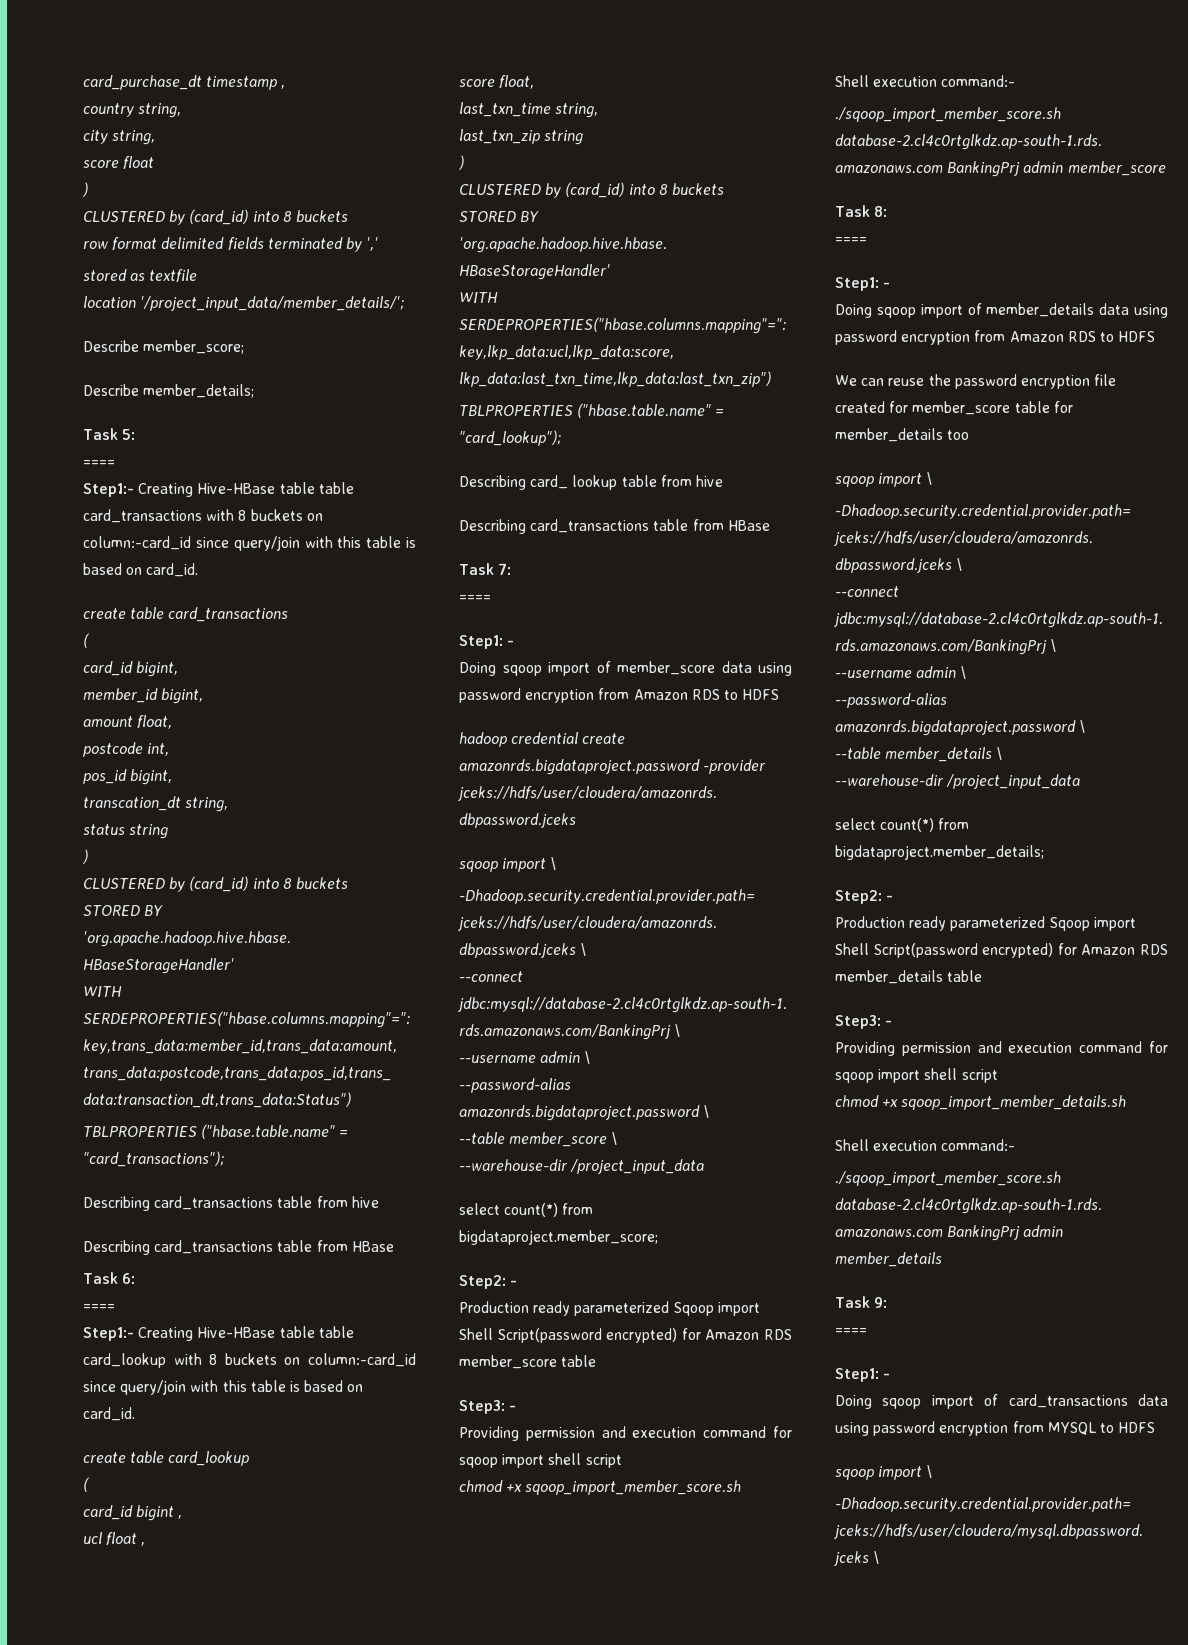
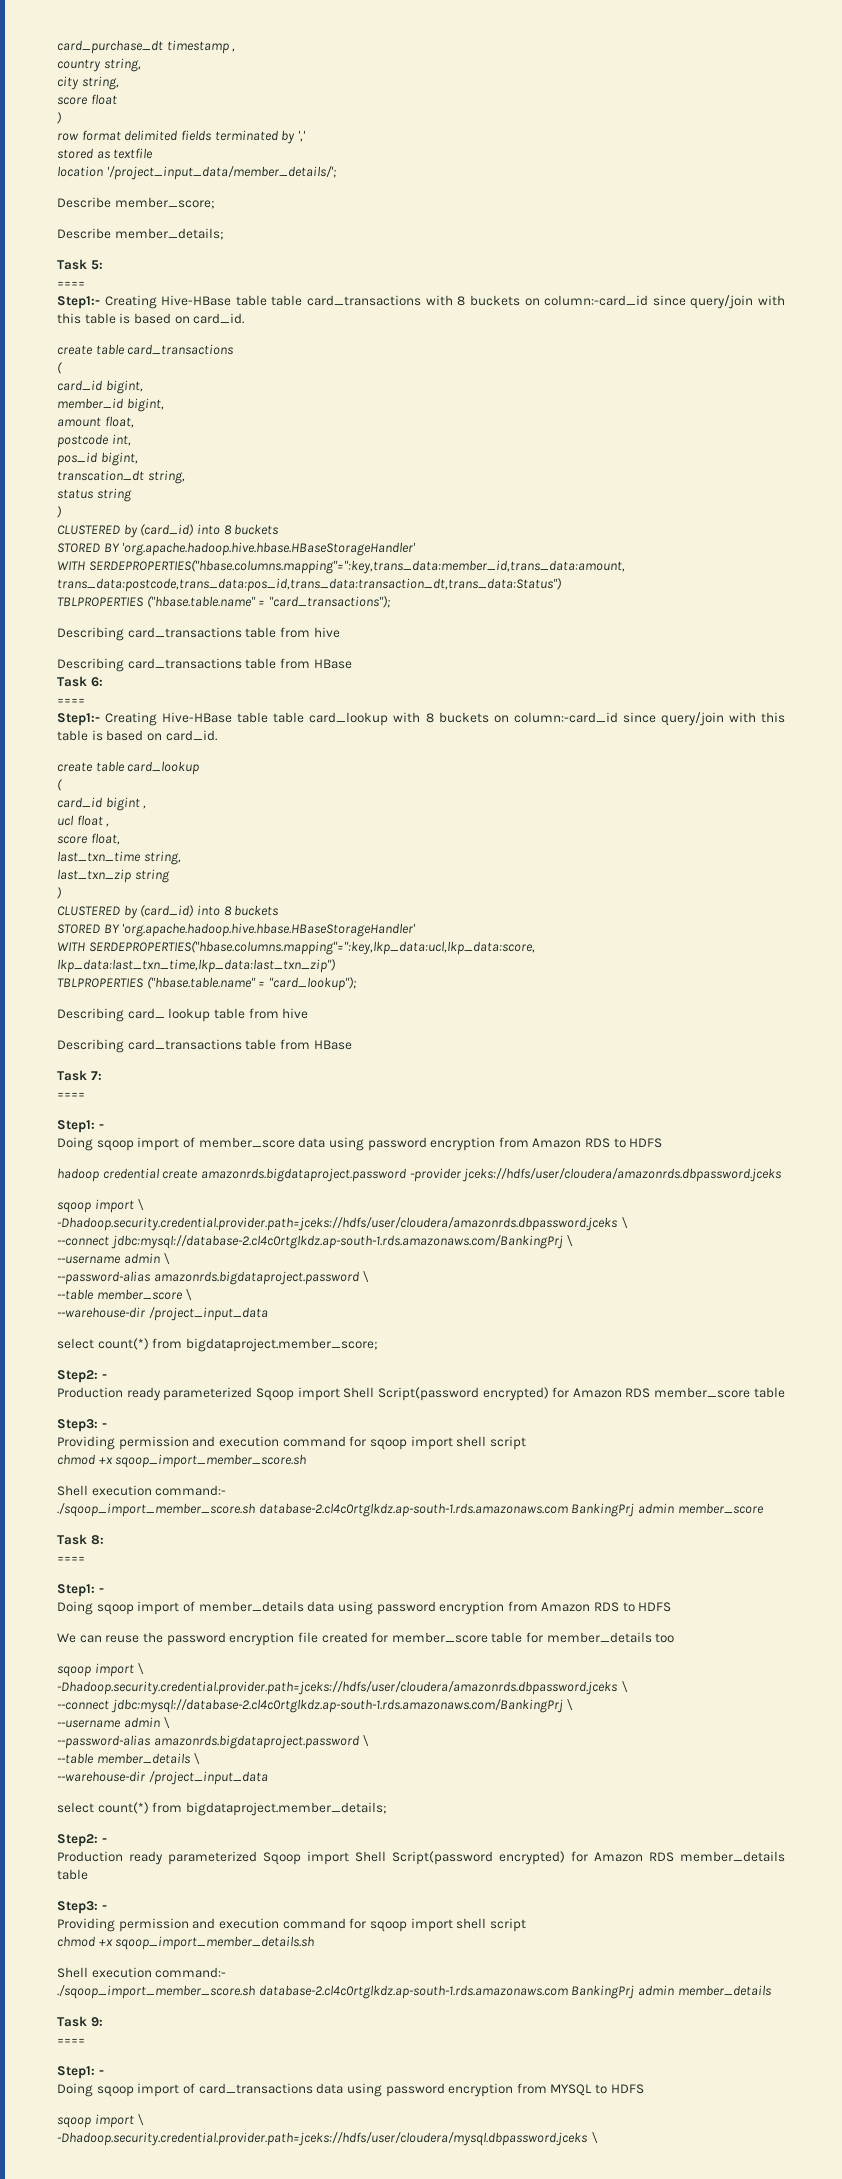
[83,209,348,225] // CLUSTERED by (card_id) into 8 buckets -> (62, 118) none

